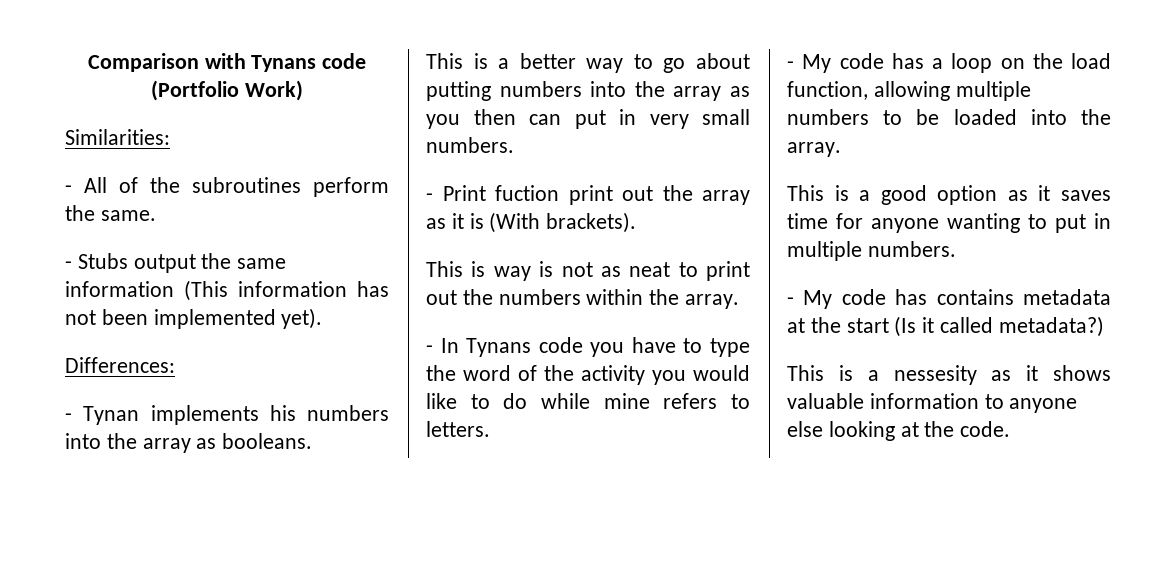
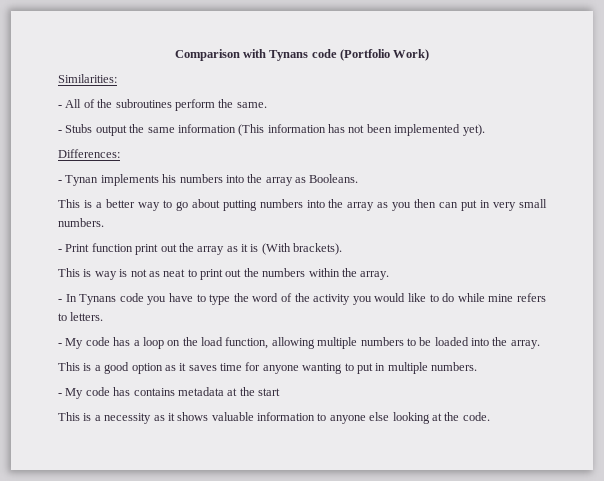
[222,433,313,449] booleans. -> [309,174,359,183] Booleans.
[495,185,559,201] fuction -> [91,243,133,252] function
[894,316,1104,337] [787,365,977,385] (Is it called metadata?) // This is a nessesity -> [58,412,152,424] // This is a necessity

